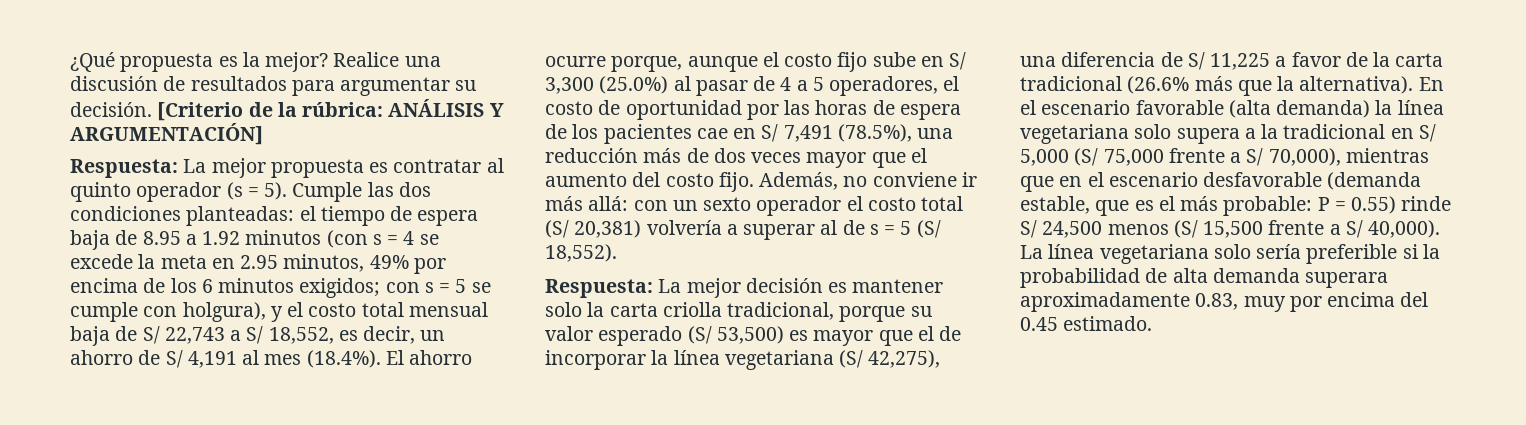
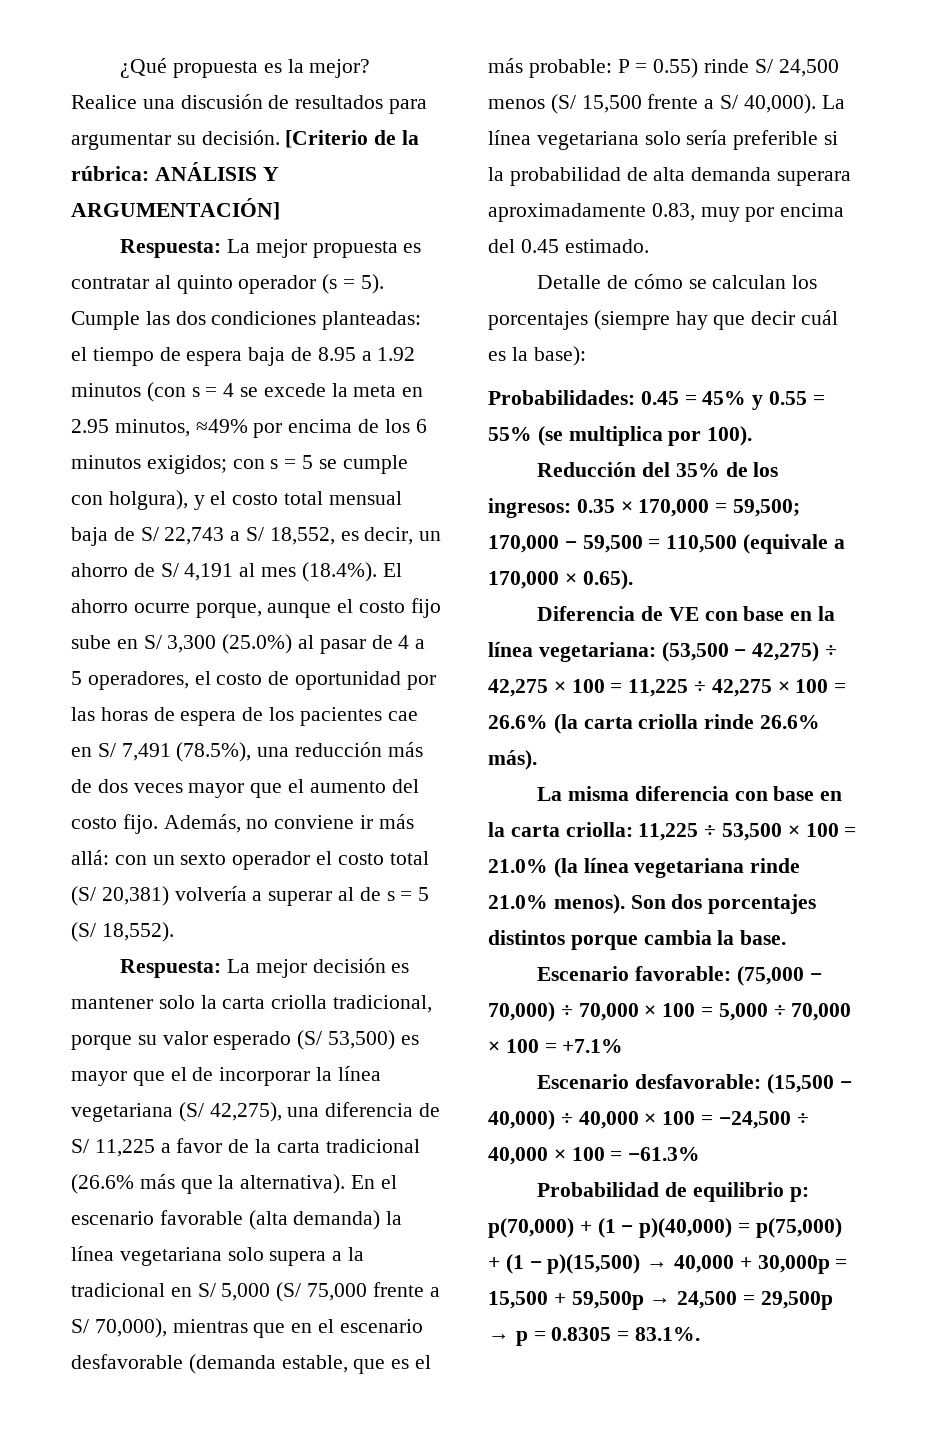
[369,255,409,269] 49% -> [195,419,248,433] ≈49%
(1153, 323) none -> [537,274,818,289] [488,310,839,330] [488,346,586,366] [488,390,825,410] [488,426,753,446] [537,462,779,477] [488,498,801,518] [488,534,845,554] [488,570,633,590] [537,606,836,621] [488,642,838,662] [488,679,847,697] [488,714,821,734] [488,750,537,770] [537,786,843,801] [488,822,857,841] [488,858,801,878] [488,894,817,914] [488,930,787,950] [537,966,822,986] [488,1002,852,1022] [488,1039,624,1053] [537,1074,852,1094] [488,1110,809,1130] [488,1147,701,1165] [537,1182,809,1202] [488,1218,842,1238] [488,1254,848,1274] [488,1291,833,1310] [488,1327,701,1346] // Detalle de cómo se calculan los porcentajes (siempre hay que decir cuál es la base): // Probabilidades: 0.45 = 45% y 0.55 = 55% (se multiplica por 100). // Reducción del 35% de los ingresos: 0.35 × 170,000 = 59,500; 170,000 − 59,500 = 110,500 (equivale a 170,000 × 0.65). // Diferencia de VE con base en la línea vegetariana: (53,500 − 42,275) ÷ 42,275 × 100 = 11,225 ÷ 42,275 × 100 = 26.6% (la carta criolla rinde 26.6% más). // La misma diferencia con base en la carta criolla: 11,225 ÷ 53,500 × 100 = 21.0% (la línea vegetariana rinde 21.0% menos). Son dos porcentajes distintos porque cambia la base. // Escenario favorable: (75,000 − 70,000) ÷ 70,000 × 100 = 5,000 ÷ 70,000 × 100 = +7.1% // Escenario desfavorable: (15,500 − 40,000) ÷ 40,000 × 100 = −24,500 ÷ 40,000 × 100 = −61.3% // Probabilidad de equilibrio p: p(70,000) + (1 − p)(40,000) = p(75,000) + (1 − p)(15,500) → 40,000 + 30,000p = 15,500 + 59,500p → 24,500 = 29,500p → p = 0.8305 = 83.1%.

